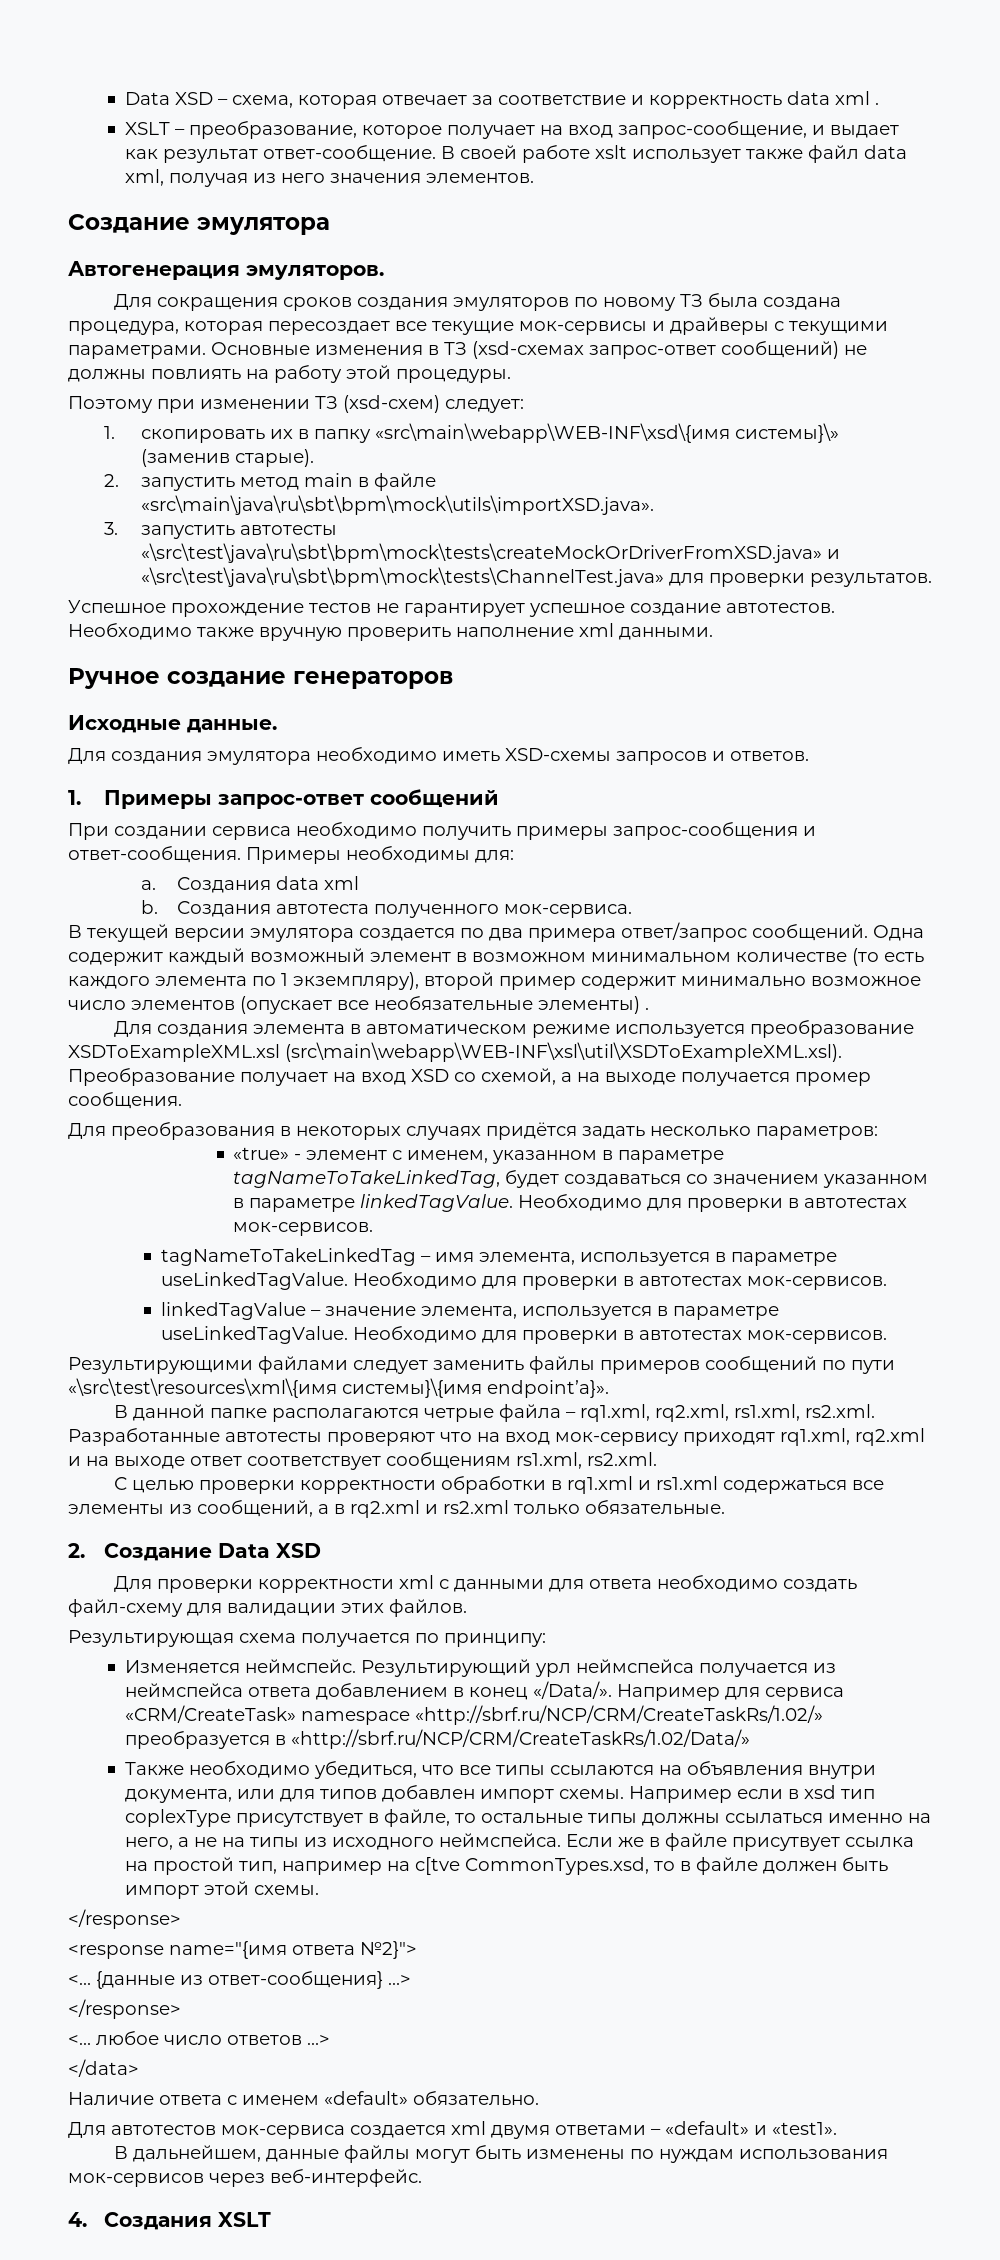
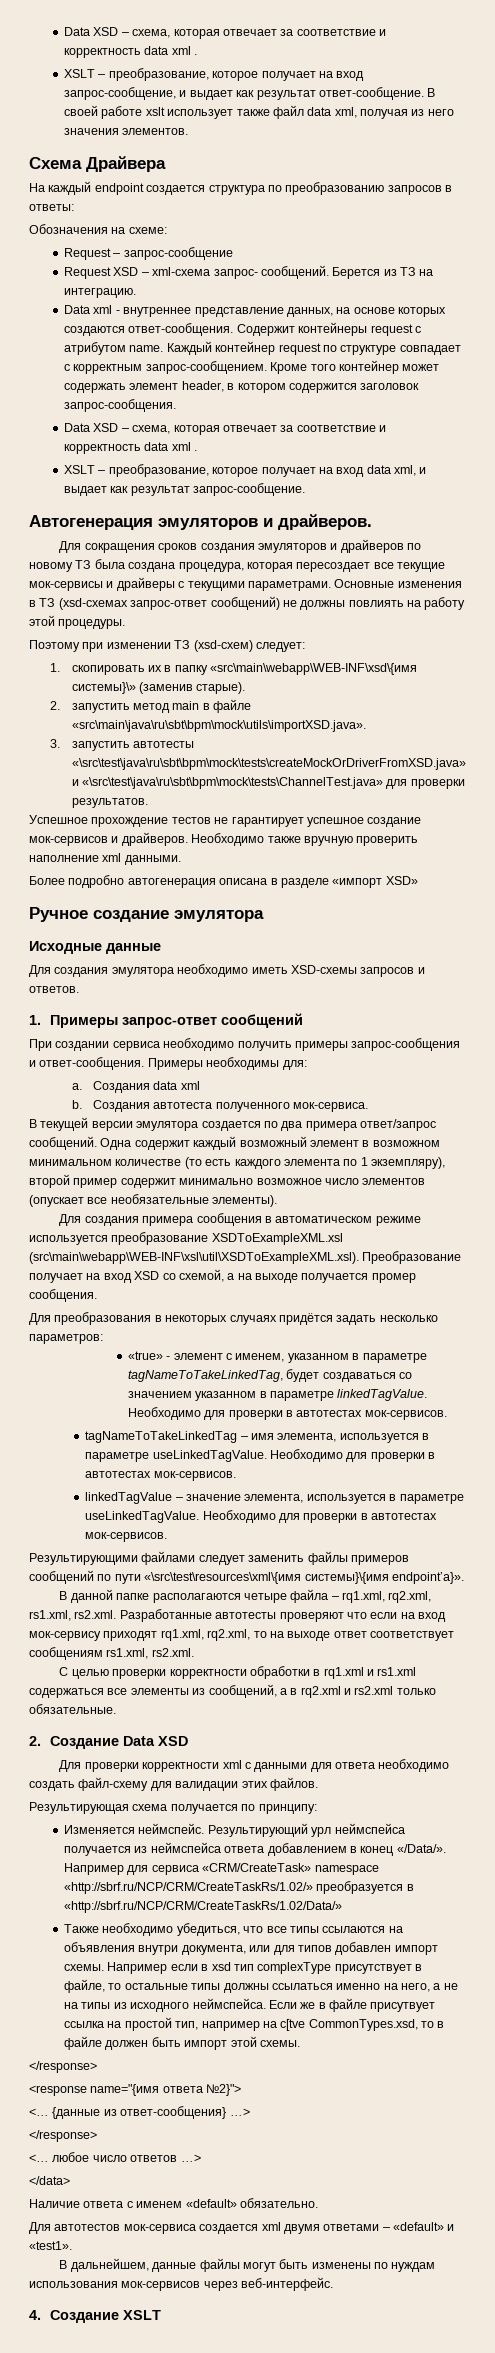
[68,214,330,235] [68,261,384,280] Создание эмулятора // Автогенерация эмуляторов. -> [29,156,166,172] [29,181,452,195] [29,204,74,211] [29,224,167,234] [64,247,233,260] [64,265,434,279] [64,288,137,298] [64,305,447,317] [64,322,421,336] [64,341,461,355] [64,360,440,374] [64,381,420,393] [64,399,177,412] [64,423,387,435] [64,442,198,454] [64,464,427,477] [64,483,306,496] [29,514,372,530] Схема Драйвера // На каждый endpoint создается структура по преобразованию запросов в ответы: // Обозначения на схеме: // Request – запрос-сообщение // Request XSD – xml-схема запрос- сообщений. Берется из ТЗ на интеграцию. // Data xml - внутреннее представление данных, на основе которых создаются ответ-сообщения. Содержит контейнеры request c атрибутом name. Каждый контейнер request по структуре совпадает с корректным запрос-сообщением. Кроме того контейнер может содержать элемент header, в котором содержится заголовок запрос-сообщения. // Data XSD – схема, которая отвечает за соответствие и корректность data xml . // XSLT – преобразование, которое получает на вход data xml, и выдает как результат запрос-сообщение. // Автогенерация эмуляторов и драйверов.
(570, 304) none -> [330,539,404,553] и драйверов
[726,603,835,613] автотестов. -> [29,832,188,846] мок-сервисов и драйверов.
(713, 633) none -> [29,875,418,888] // Более подробно автогенерация описана в разделе «импорт XSD»
[293,671,453,689] генераторов -> [174,910,264,922] эмулятора
[187,719,277,733] данные. -> [106,943,161,954] данные
[538,996,649,1014] [114,1021,346,1037] элементы) . // Для создания элемента -> [212,1195,278,1207] [59,1213,262,1226] элементы). // Для создания примера сообщения
[424,1408,495,1422] четрые -> [243,1593,287,1603] четыре
(472, 1437) none -> [370,1612,398,1619] если
[855,1428,925,1446] [68,1456,81,1466] rq2.xml и -> [207,1629,267,1641] rq2.xml, то
[124,1809,231,1827] coplexType -> [257,1962,332,1974] complexType
[104,2212,213,2230] Создания -> [50,2310,120,2323] Создание

